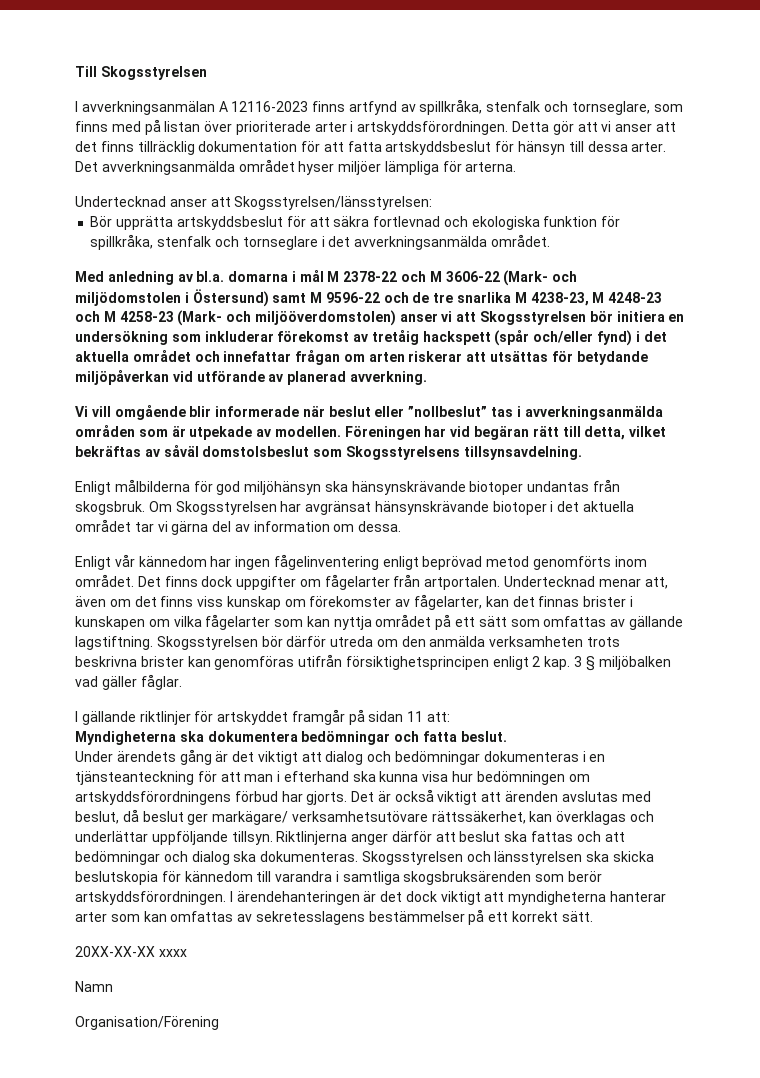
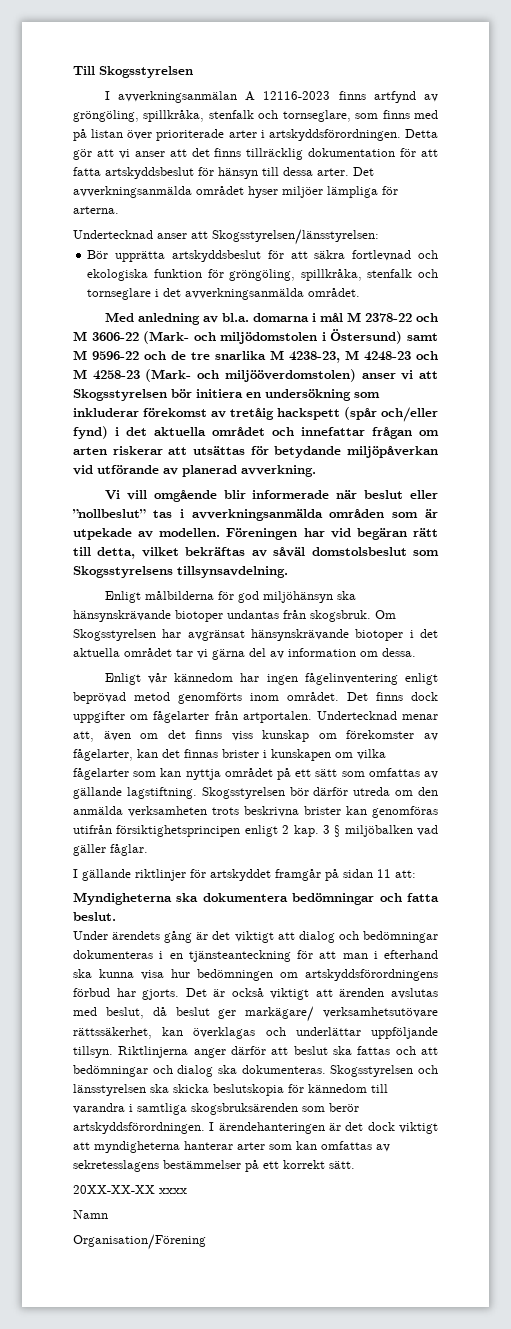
(416, 108) none -> [73,110,139,122] gröngöling,
(621, 221) none -> [229,269,296,281] gröngöling,

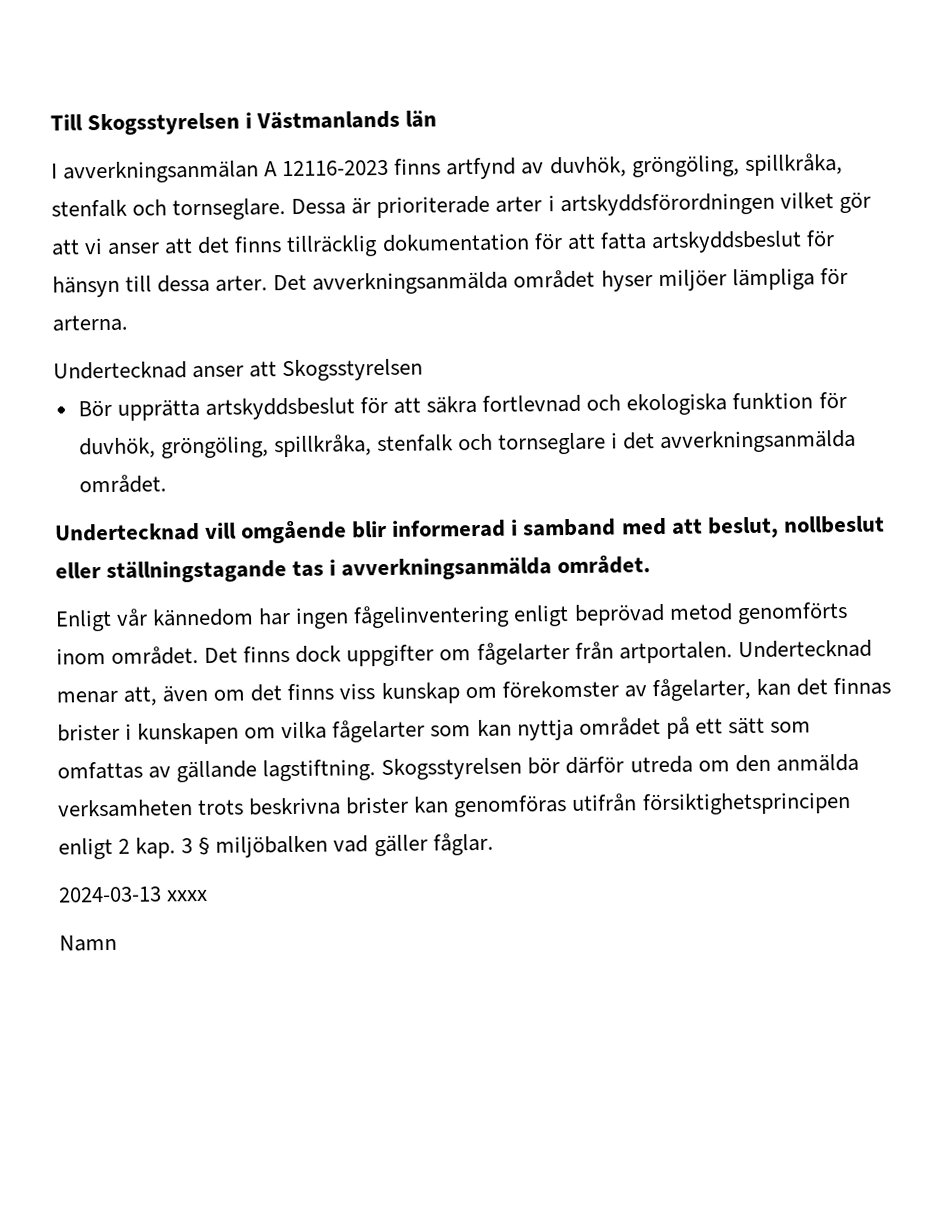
(193, 72) none -> [245,110,438,130] i Västmanlands län
[73,110,438,122] [73,129,153,141] gröngöling, spillkråka, stenfalk och tornseglare, som finns med på listan över -> [549,153,843,178] [51,197,372,221] duvhök, gröngöling, spillkråka, stenfalk och tornseglare. Dessa är
[268,129,438,141] artskyddsförordningen. Detta -> [559,192,834,217] artskyddsförordningen vilket
[212,229,379,245] Skogsstyrelsen/länsstyrelsen: -> [282,358,424,382] Skogsstyrelsen
(224, 273) none -> [78,437,156,459] duvhök,
[104,312,438,325] [73,329,438,344] [73,350,438,363] [73,369,439,382] [73,389,380,401] [73,407,438,422] [73,426,439,439] [73,446,438,458] [73,465,316,477] [104,490,438,502] [72,509,438,521] [73,528,439,540] [73,547,439,559] [73,566,288,578] [104,591,356,603] [73,610,396,622] [73,629,438,641] [73,648,416,660] Med anledning av bl.a. domarna i mål M 2378-22 och M 3606-22 (Mark- och miljödomstolen i Östersund) samt M 9596-22 och de tre snarlika M 4238-23, M 4248-23 och M 4258-23 (Mark- och miljööverdomstolen) anser vi att Skogsstyrelsen bör initiera en undersökning som inkluderar förekomst av tretåig hackspett (spår och/eller fynd) i det aktuella området och innefattar frågan om arten riskerar att utsättas för betydande miljöpåverkan vid utförande av planerad avverkning. // Vi vill omgående blir informerade när beslut eller ”nollbeslut” tas i avverkningsanmälda områden som är utpekade av modellen. Föreningen har vid begäran rätt till detta, vilket bekräftas av såväl domstolsbeslut som Skogsstyrelsens tillsynsavdelning. // Enligt målbilderna för god miljöhänsyn ska hänsynskrävande biotoper undantas från skogsbruk. Om Skogsstyrelsen har avgränsat hänsynskrävande biotoper i det aktuella området tar vi gärna del av information om dessa. -> [55,515,885,544] [55,555,652,583] Undertecknad vill omgående blir informerad i samband med att beslut, nollbeslut eller ställningstagande tas i avverkningsanmälda området.
[73,869,416,881] [73,892,439,905] [73,912,116,921] [73,931,438,943] [73,950,438,962] [73,969,438,981] [73,988,438,1000] [73,1006,438,1022] [73,1027,438,1039] [73,1046,438,1058] [73,1065,438,1077] [73,1084,388,1096] [73,1103,359,1115] [73,1122,438,1134] [73,1141,390,1153] [73,1160,355,1172] [73,1185,155,1194] I gällande riktlinjer för artskyddet framgår på sidan 11 att: // Myndigheterna ska dokumentera bedömningar och fatta beslut. // Under ärendets gång är det viktigt att dialog och bedömningar dokumenteras i en tjänsteanteckning för att man i efterhand ska kunna visa hur bedömningen om artskyddsförordningens förbud har gjorts. Det är också viktigt att ärenden avslutas med beslut, då beslut ger markägare/ verksamhetsutövare rättssäkerhet, kan överklagas och underlättar uppföljande tillsyn. Riktlinjerna anger därför att beslut ska fattas och att bedömningar och dialog ska dokumenteras. Skogsstyrelsen och länsstyrelsen ska skicka beslutskopia för kännedom till varandra i samtliga skogsbruksärenden som berör artskyddsförordningen. I ärendehanteringen är det dock viktigt att myndigheterna hanterar arter som kan omfattas av sekretesslagens bestämmelser på ett korrekt sätt. // 20XX-XX-XX -> [58,886,162,903] 2024-03-13
[73,1234,206,1250] // Organisation/Förening -> (117, 943) none

